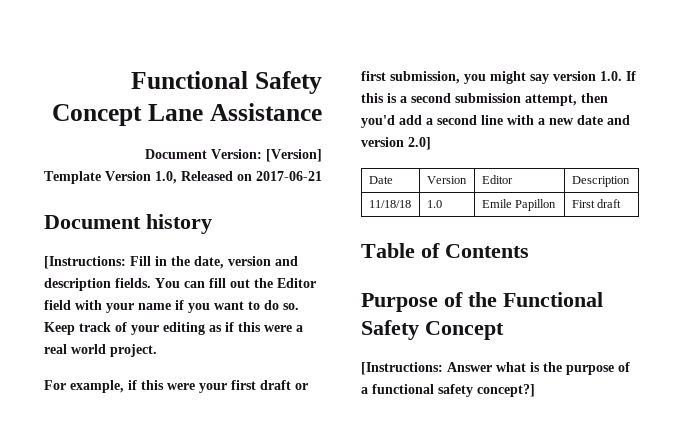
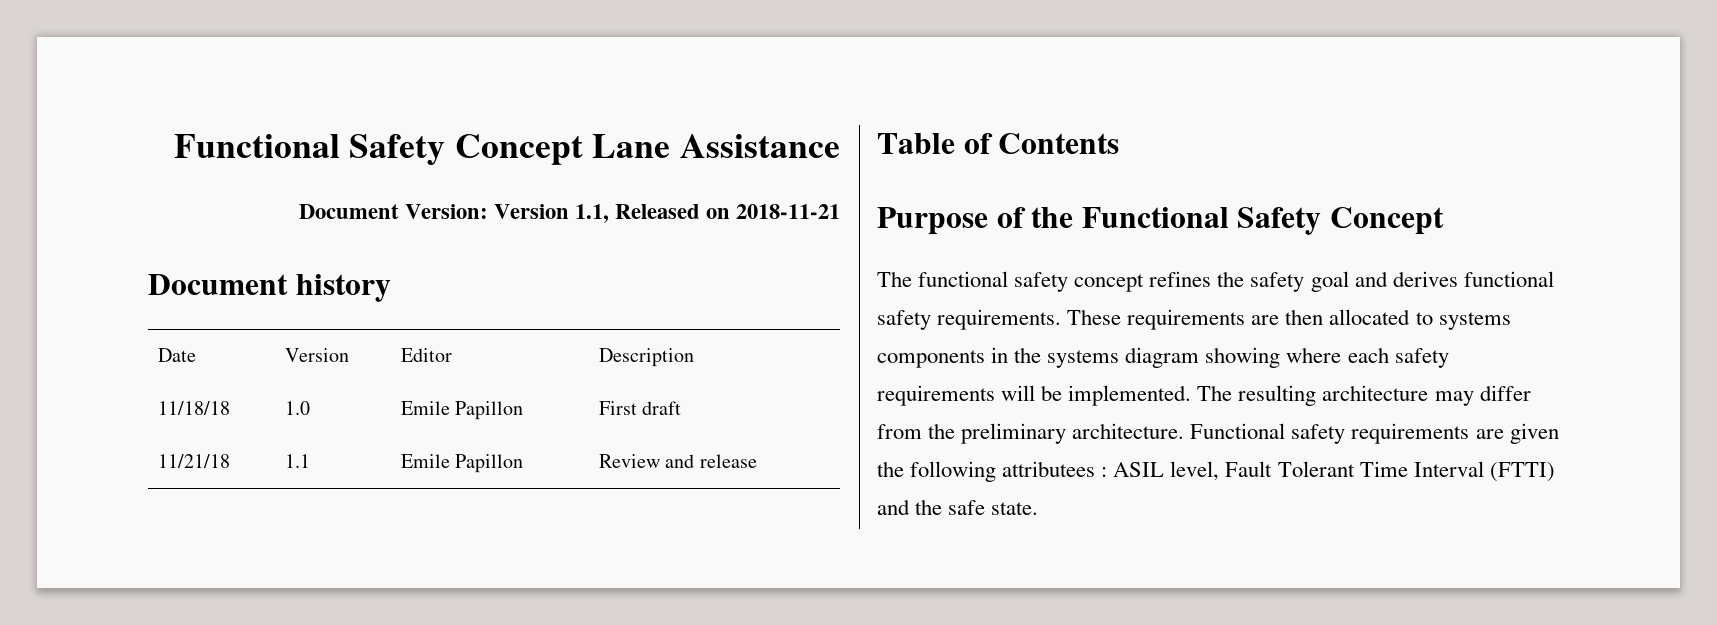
[266,149,322,162] [44,171,177,184] [Version] // Template Version 1.0, -> [493,204,609,223] Version 1.1,
[256,171,322,181] 2017-06-21 -> [736,204,840,219] 2018-11-21
[44,256,298,269] [44,278,316,291] [44,300,299,313] [44,322,303,335] [44,344,157,357] [44,380,308,393] [361,71,636,84] [361,93,608,106] [361,115,630,128] [361,137,431,150] // [Instructions: Fill in the date, version and description fields. You can fill out the Editor field with your name if you want to do so. Keep track of your editing as if this were a real world project. // For example, if this were your first draft or first submission, you might say version 1.0. If this is a second submission attempt, then you'd add a second line with a new date and version 2.0] -> (391, 288) none
(622, 203) none -> [157,454,230,468] [284,454,310,468] [400,454,524,473] [598,454,757,468] // 11/21/18 | 1.1 | Emile Papillon | Review and release
[361,362,630,375] [361,384,535,397] [Instructions: Answer what is the purpose of a functional safety concept?] -> [877,271,1554,292] [877,309,1511,330] [877,347,1449,368] [877,385,1531,406] [877,423,1559,444] [877,461,1555,482] [877,499,1039,515] The functional safety concept refines the safety goal and derives functional safety requirements. These requirements are then allocated to systems components in the systems diagram showing where each safety requirements will be implemented. The resulting architecture may differ from the preliminary architecture. Functional safety requirements are given the following attributees : ASIL level, Fault Tolerant Time Interval (FTTI) and the safe state.

